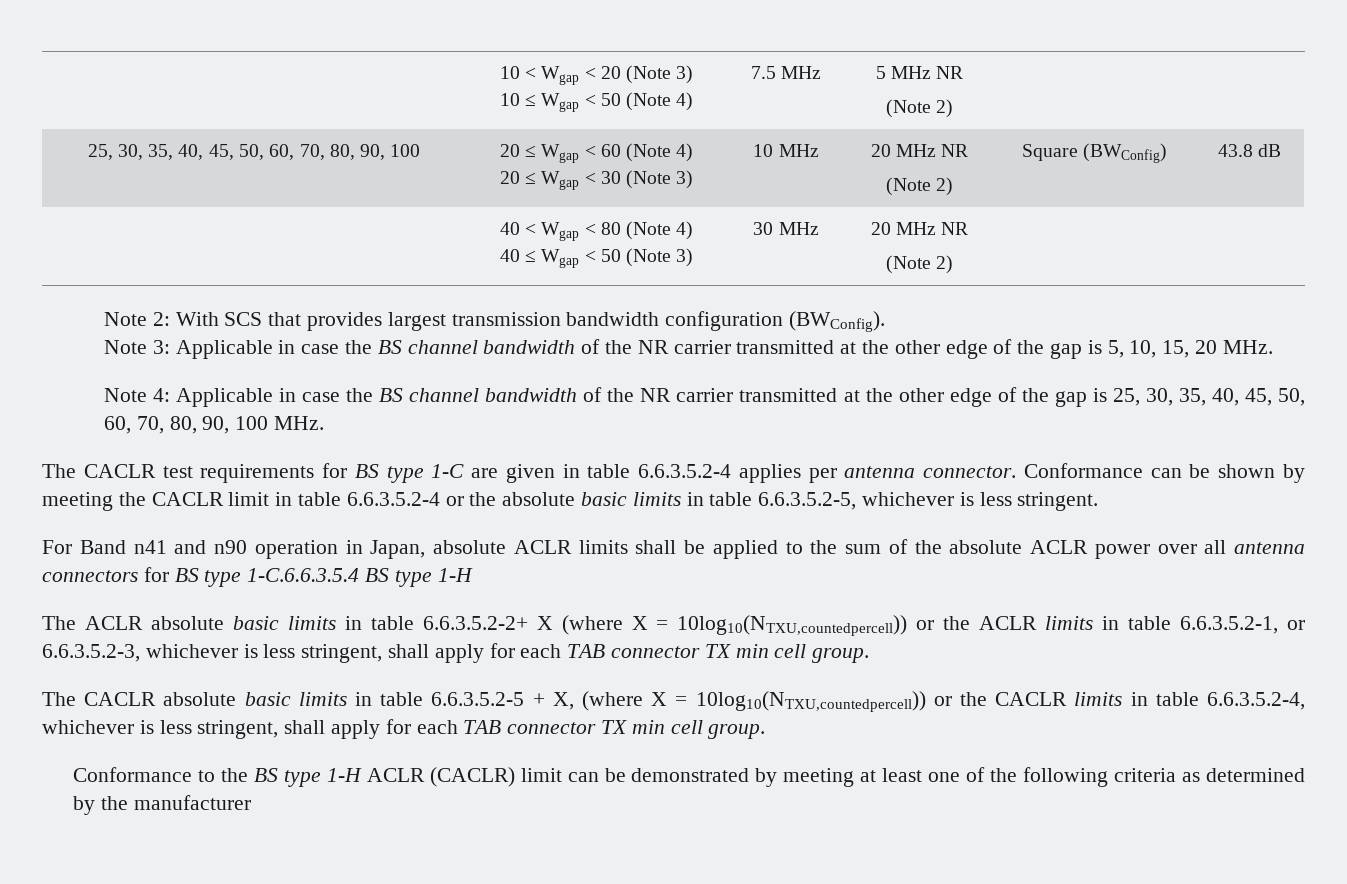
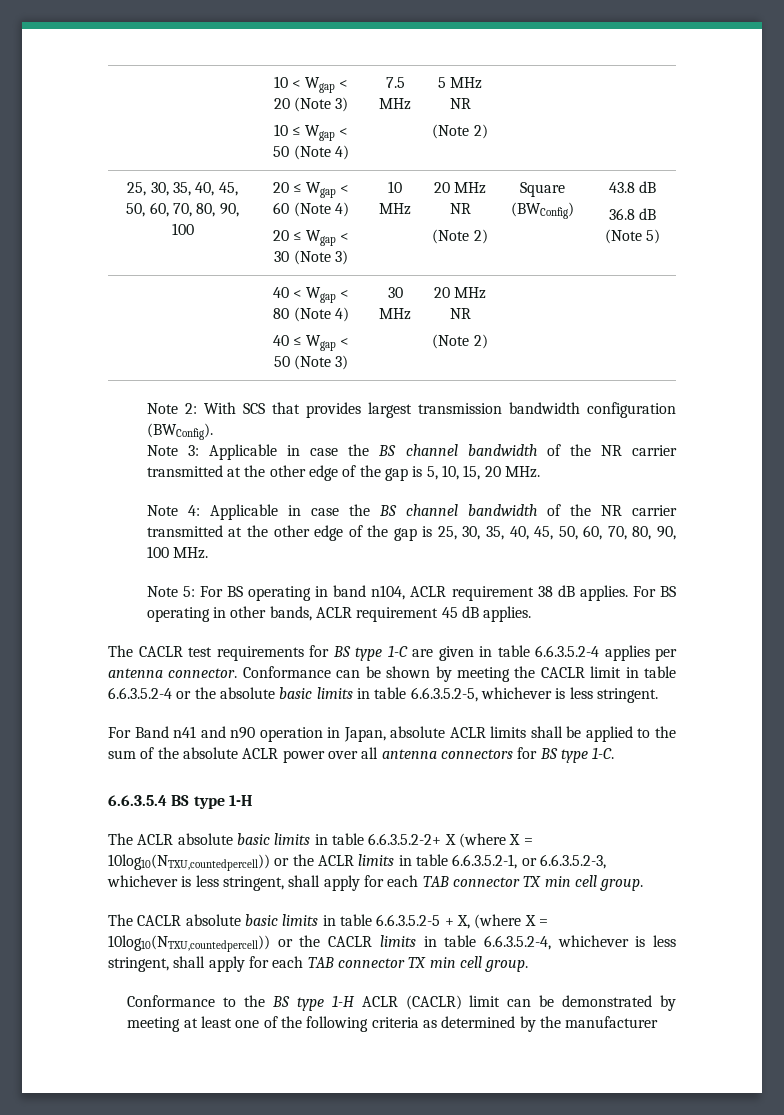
(1282, 150) none -> [608,208,657,220] [604,229,661,244] // 36.8 dB (Note 5)
(324, 423) none -> [146,585,677,601] [146,606,532,622] // Note 5: For BS operating in band n104, ACLR requirement 38 dB applies. For BS operating in other bands, ACLR requirement 45 dB applies.
[247,568,360,582] 1-C.6.6.3.5.4 -> [592,747,615,759] [108,795,167,806] 1-C. // 6.6.3.5.4

